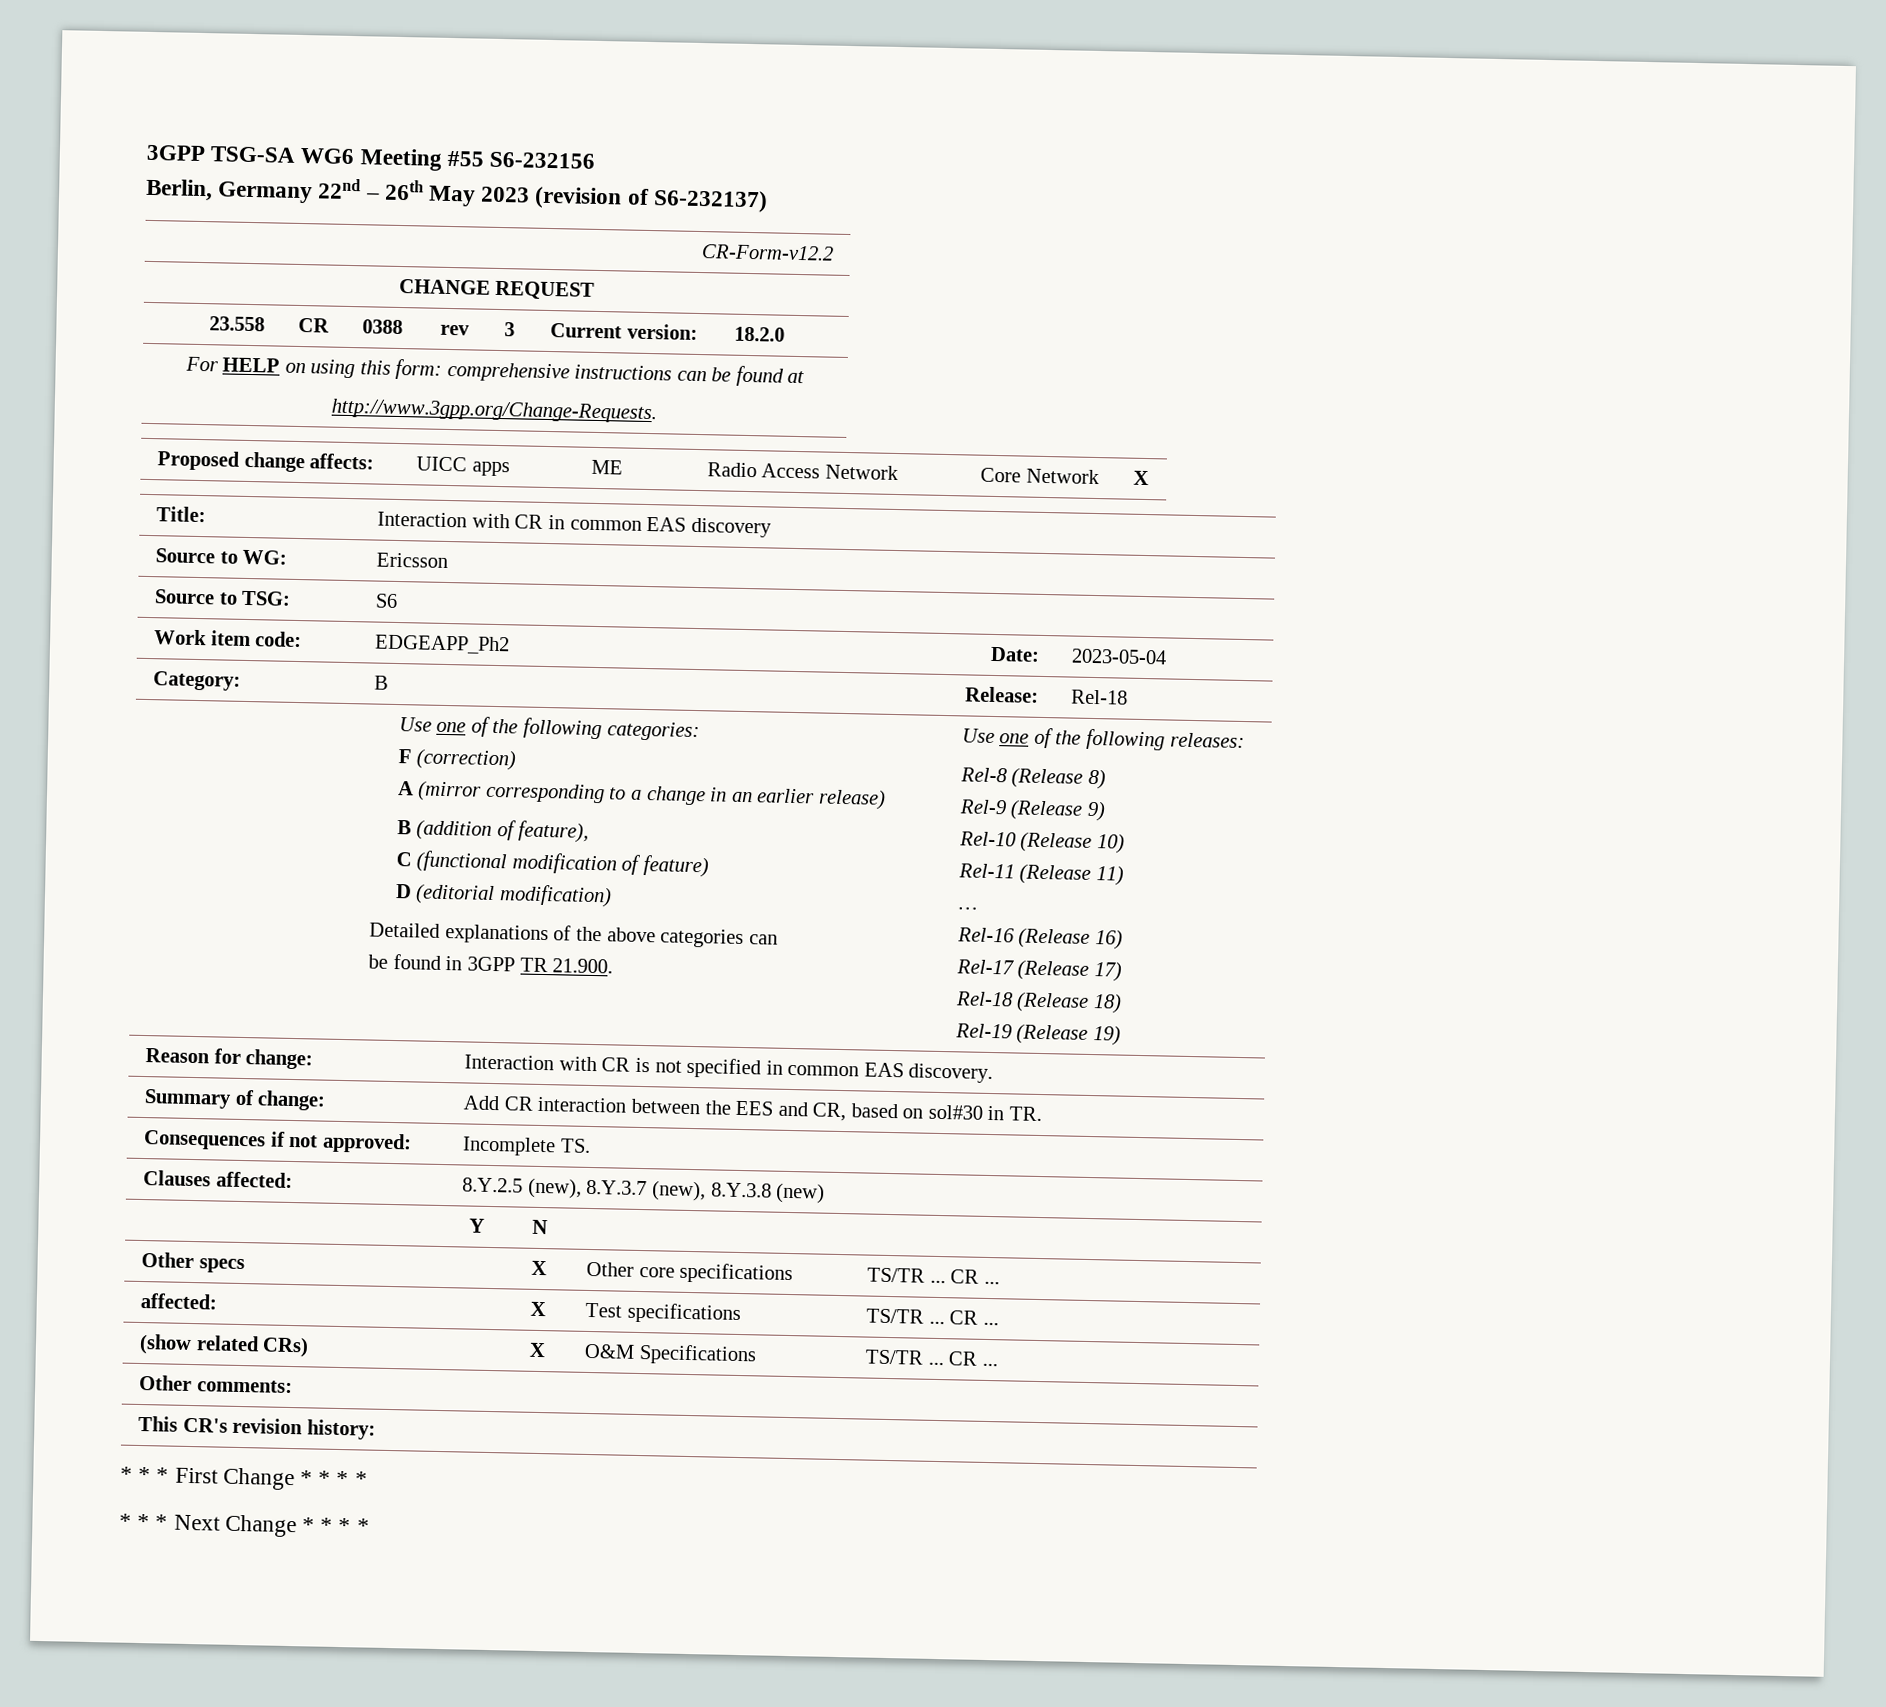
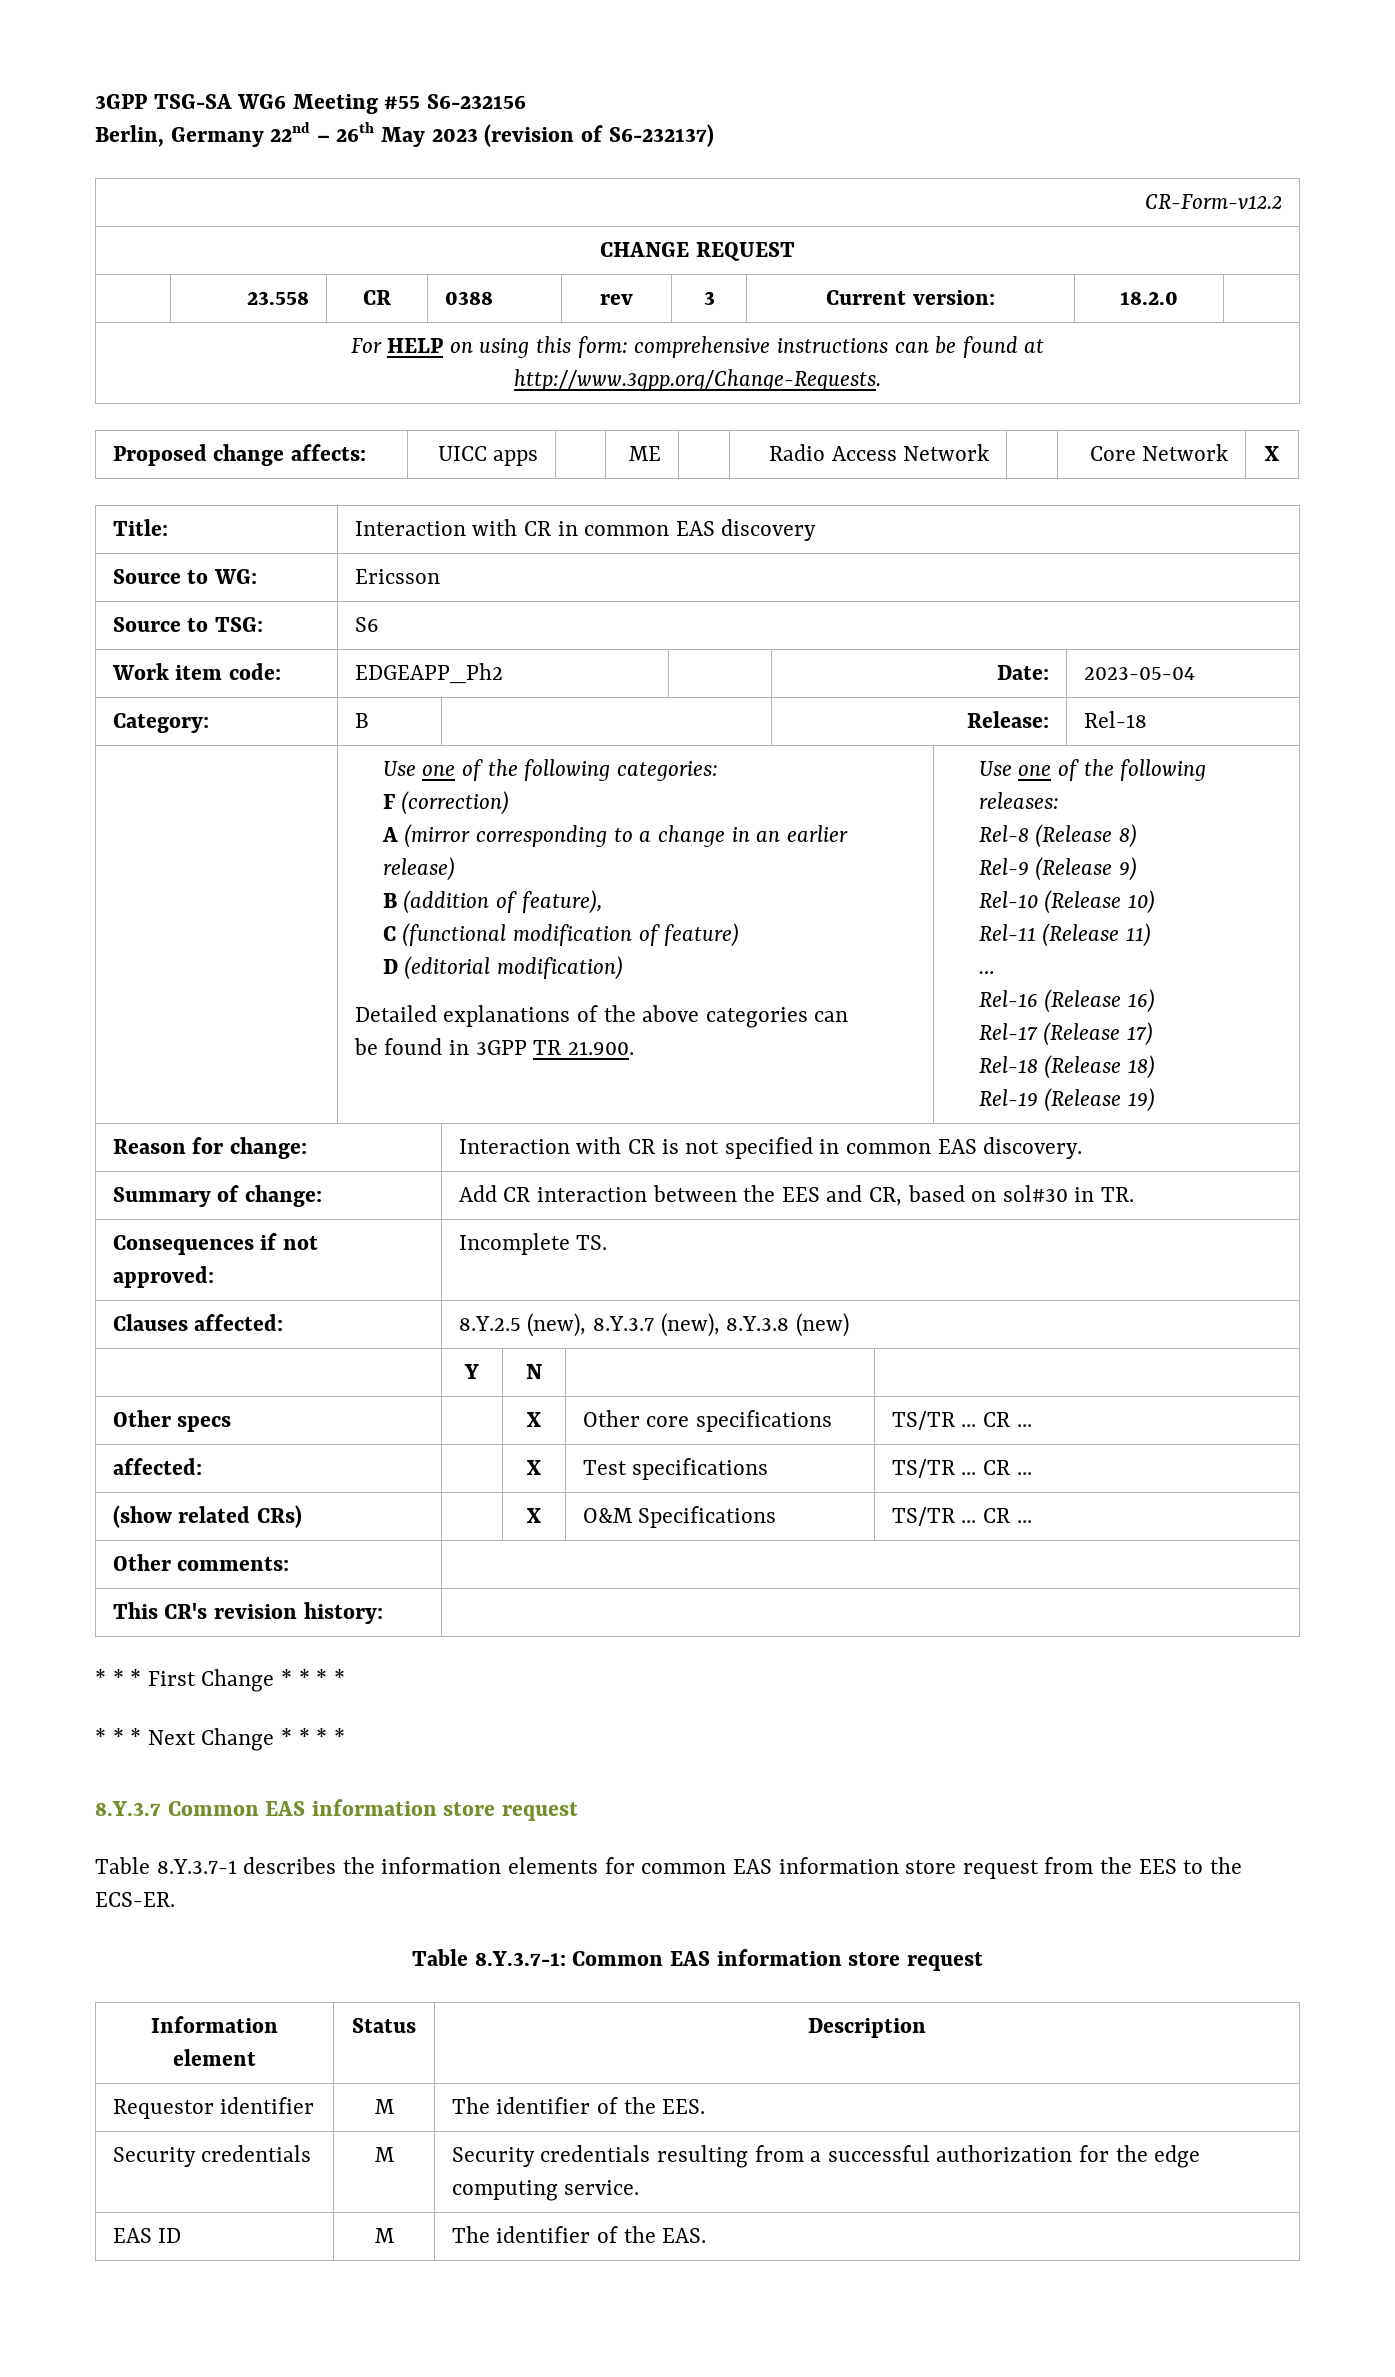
(370, 1526) none -> [95,1799,579,1821] [95,1857,1242,1879] [95,1892,175,1907] [412,1949,983,1971] [151,2016,278,2033] [173,2049,256,2066] [352,2018,416,2033] [808,2018,926,2038] [112,2097,315,2119] [374,2099,395,2114] [451,2097,706,2114] [112,2145,312,2167] [374,2147,395,2162] [451,2145,1201,2168] [451,2180,640,2201] [112,2228,182,2243] [374,2228,395,2243] [451,2226,707,2243] // 8.Y.3.7 Common EAS information store request // Table 8.Y.3.7-1 describes the information elements for common EAS information store request from the EES to the ECS-ER. // Table 8.Y.3.7-1: Common EAS information store request // Information element | Status | Description // Requestor identifier | M | The identifier of the EES. // Security credentials | M | Security credentials resulting from a successful authorization for the edge computing service. // EAS ID | M | The identifier of the EAS.

